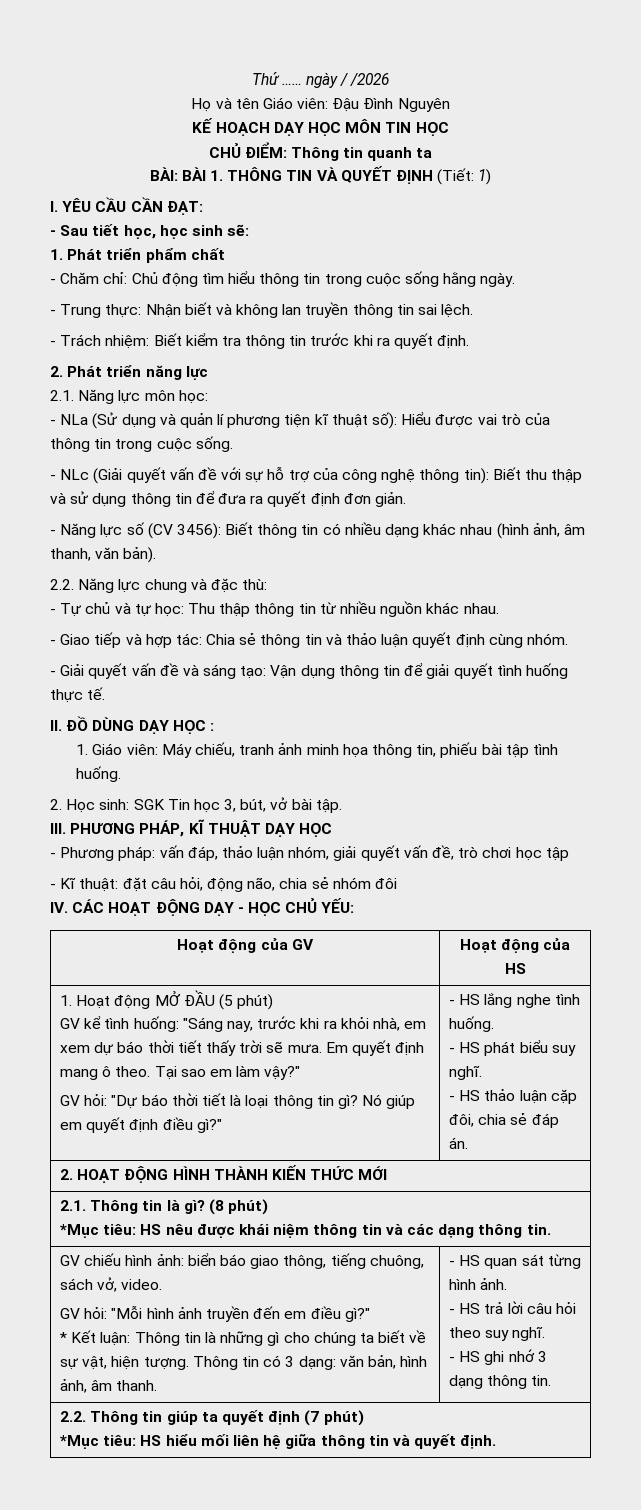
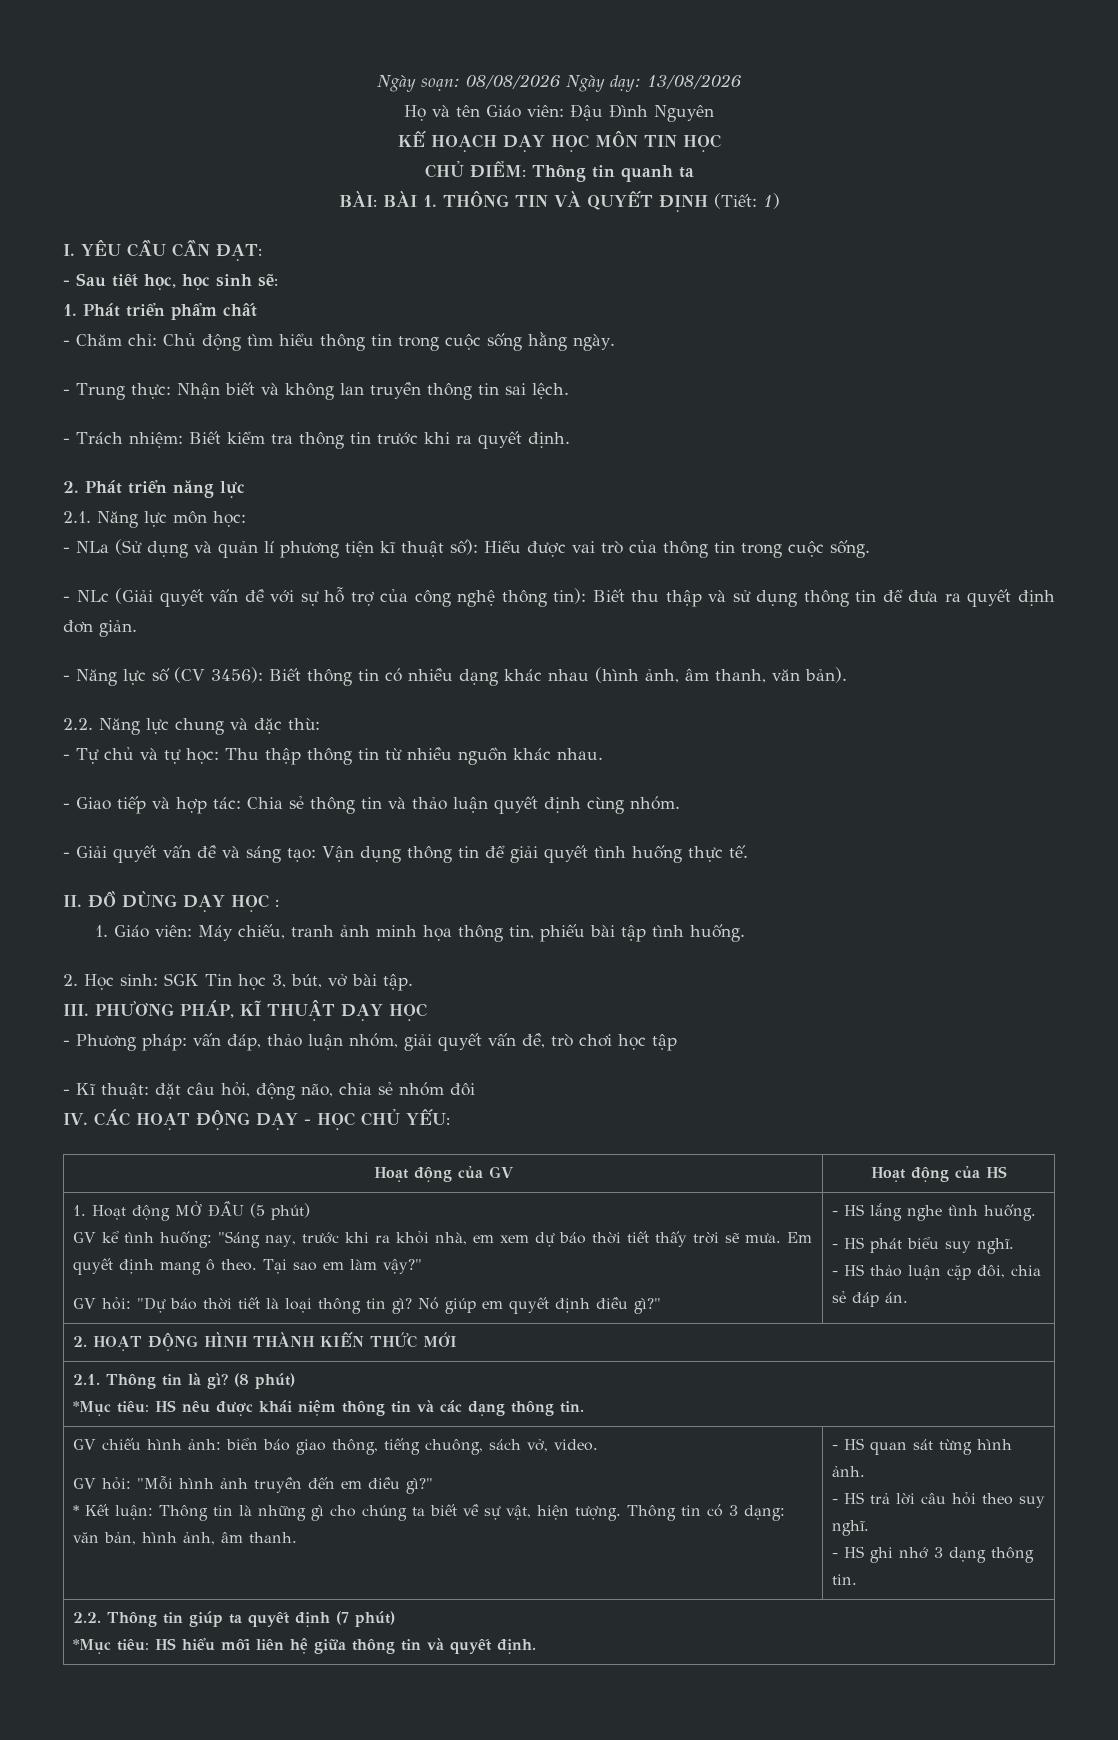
[251,72,390,88] Thứ …… ngày / /2026 -> [377,74,741,92] Ngày soạn: 08/08/2026 Ngày dạy: 13/08/2026

